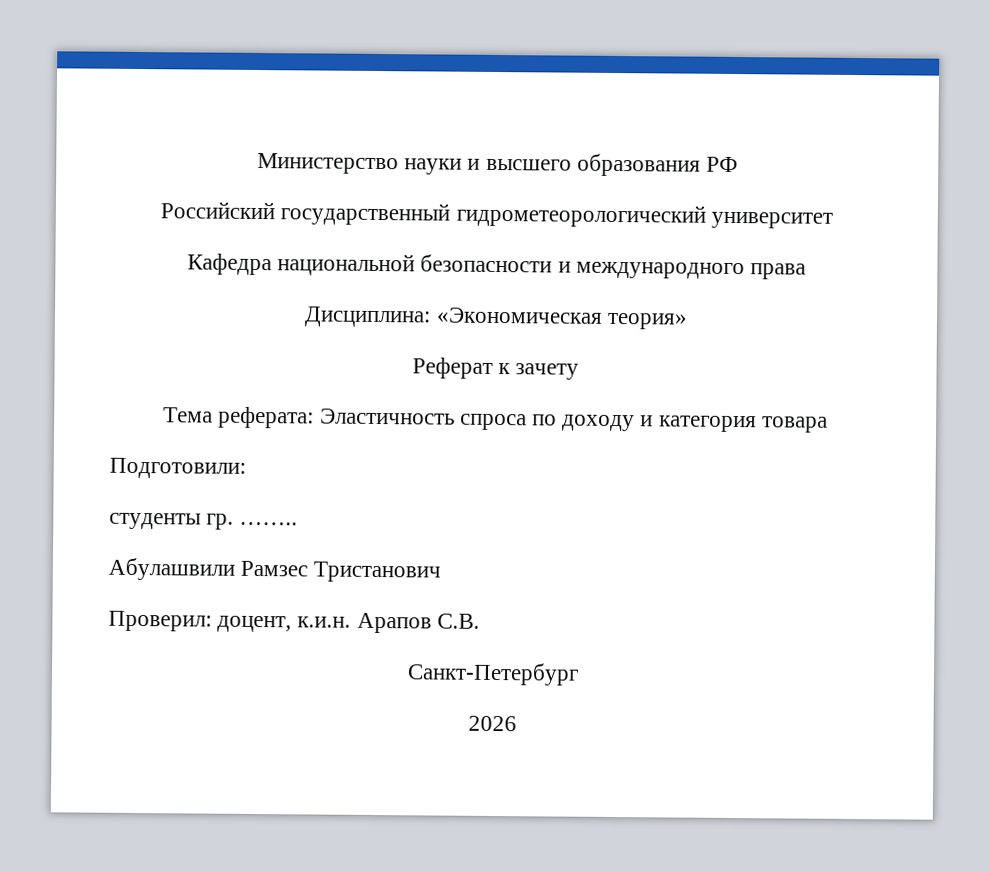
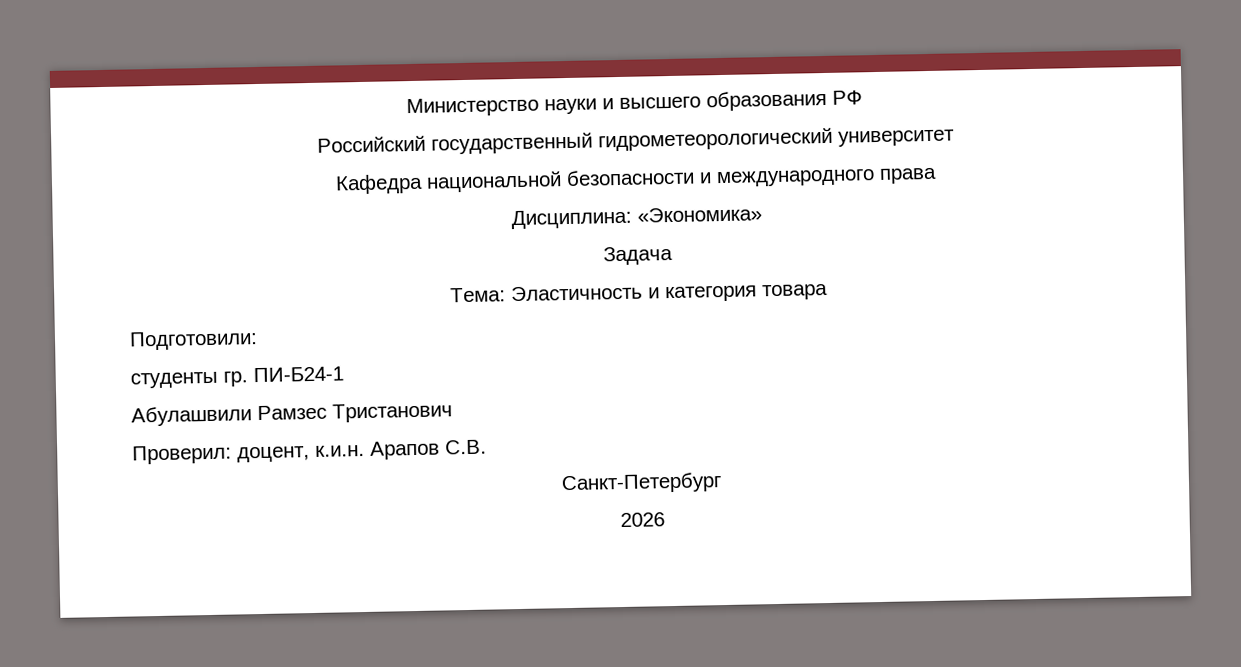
[435,307,688,330] [411,357,580,380] [163,406,636,432] «Экономическая теория» // Реферат к зачету // Тема реферата: Эластичность спроса по доходу -> [636,206,762,223] [602,245,673,266] [449,284,643,303] «Экономика» // Задача // Тема: Эластичность
[239,521,299,526] …….. -> [253,366,344,383] ПИ-Б24-1

